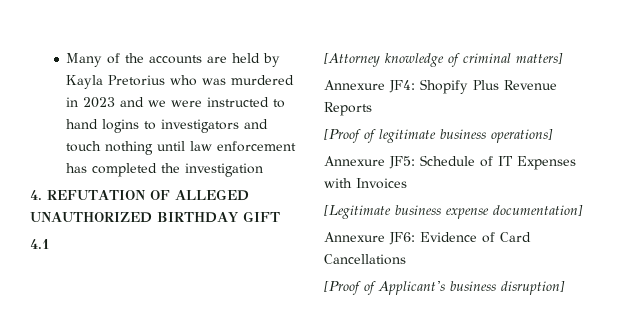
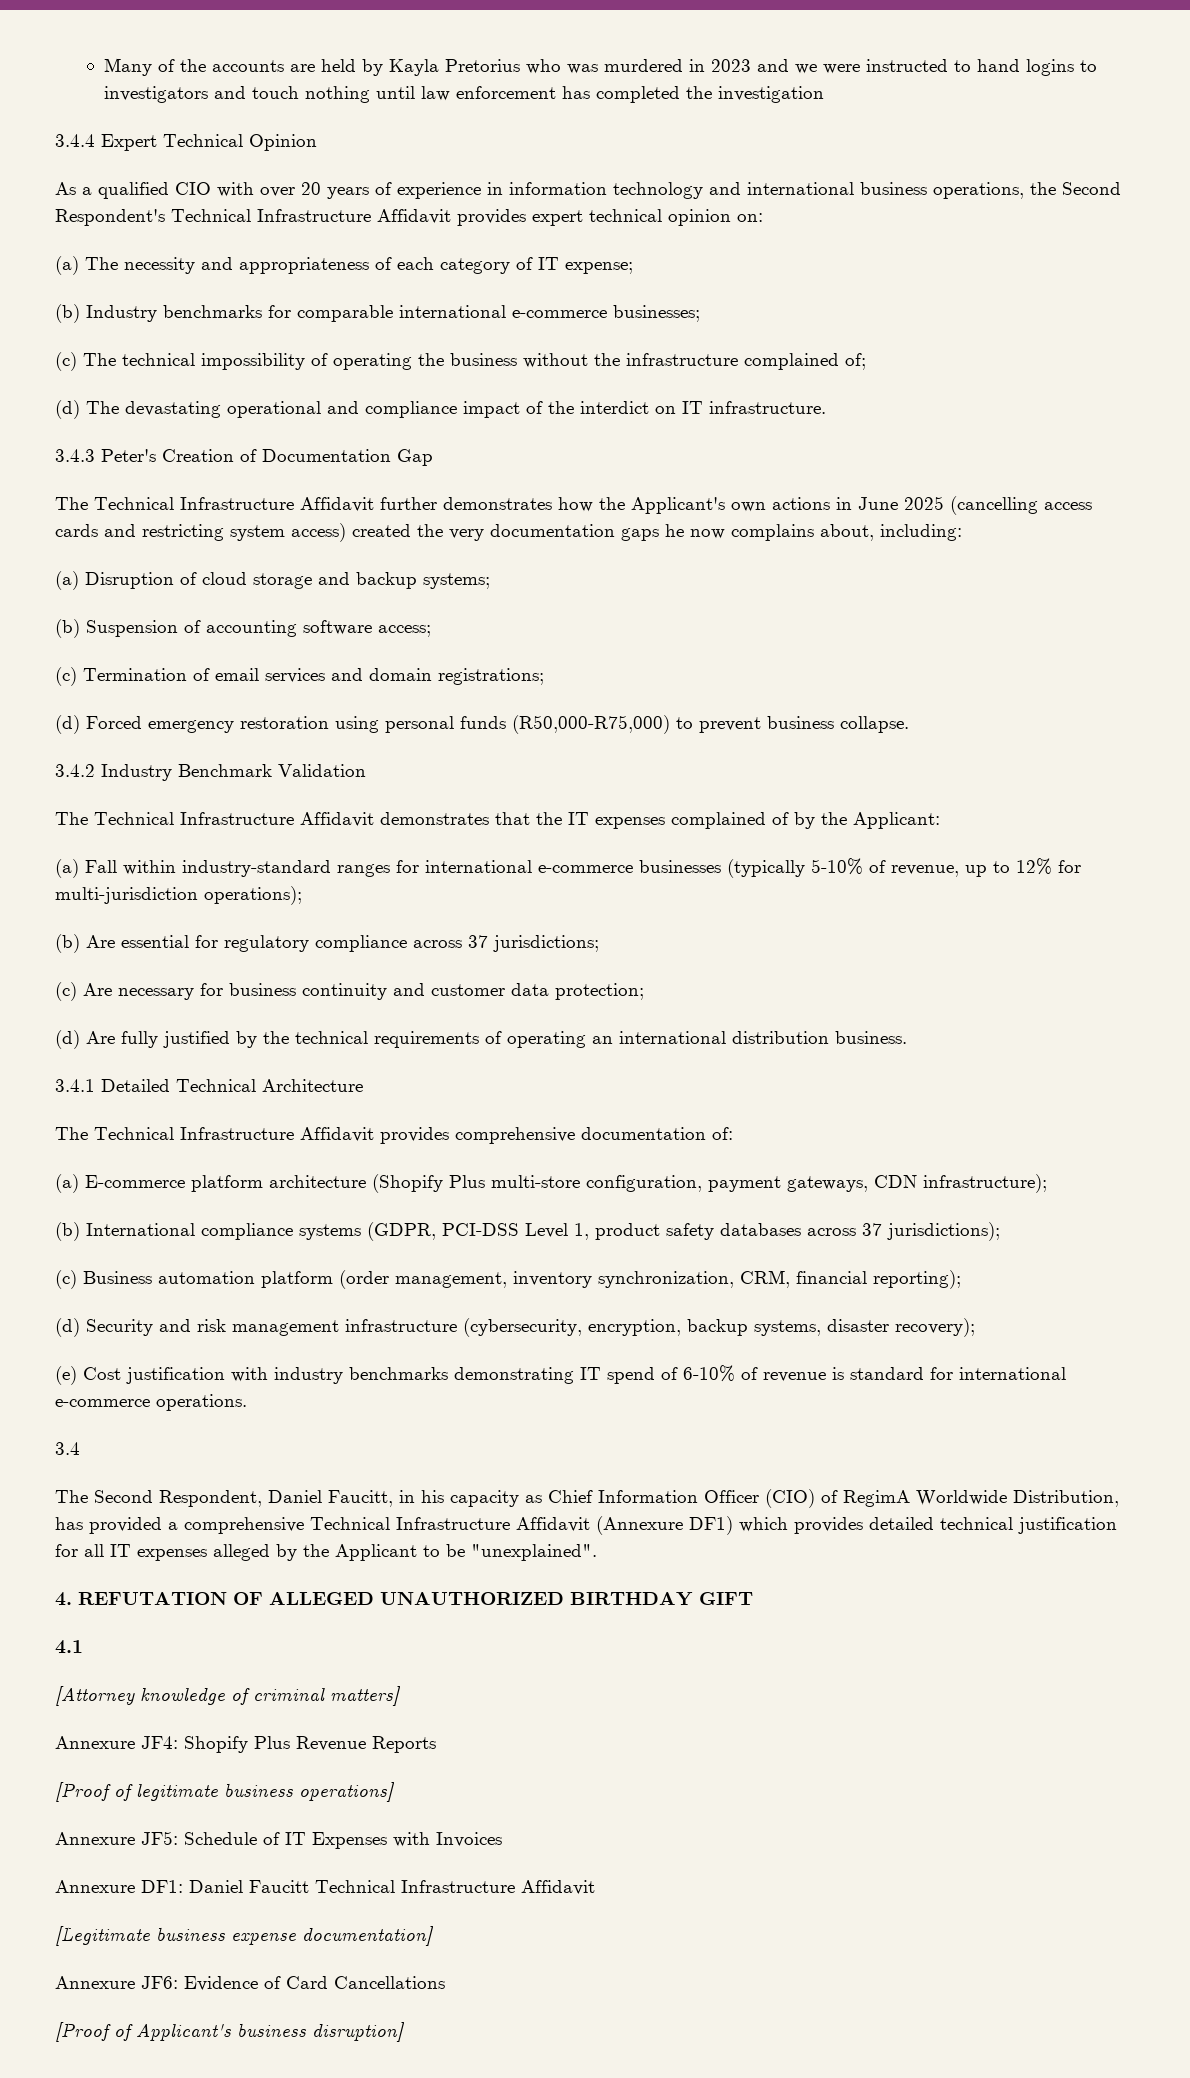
(264, 170) none -> [55,134,317,151] [55,182,1121,199] [55,209,763,226] [55,256,633,275] [55,304,700,323] [55,352,866,371] [55,400,826,419] [55,449,433,466] [55,496,1092,515] [55,523,962,542] [55,571,490,590] [55,619,431,638] [55,667,544,686] [55,715,909,734] [55,764,366,781] [55,812,940,829] [55,858,1081,878] [55,886,302,905] [55,934,599,953] [55,982,644,1001] [55,1030,907,1049] [55,1079,363,1092] [55,1127,733,1144] [55,1174,1047,1193] [55,1222,1000,1241] [55,1270,961,1289] [55,1318,975,1337] [55,1365,1066,1385] [55,1394,247,1411] [55,1442,80,1455] [55,1489,1119,1508] [55,1516,1117,1535] [55,1544,597,1561] // 3.4.4 Expert Technical Opinion // As a qualified CIO with over 20 years of experience in information technology and international business operations, the Second Respondent's Technical Infrastructure Affidavit provides expert technical opinion on: // (a) The necessity and appropriateness of each category of IT expense; // (b) Industry benchmarks for comparable international e-commerce businesses; // (c) The technical impossibility of operating the business without the infrastructure complained of; // (d) The devastating operational and compliance impact of the interdict on IT infrastructure. // 3.4.3 Peter's Creation of Documentation Gap // The Technical Infrastructure Affidavit further demonstrates how the Applicant's own actions in June 2025 (cancelling access cards and restricting system access) created the very documentation gaps he now complains about, including: // (a) Disruption of cloud storage and backup systems; // (b) Suspension of accounting software access; // (c) Termination of email services and domain registrations; // (d) Forced emergency restoration using personal funds (R50,000-R75,000) to prevent business collapse. // 3.4.2 Industry Benchmark Validation // The Technical Infrastructure Affidavit demonstrates that the IT expenses complained of by the Applicant: // (a) Fall within industry-standard ranges for international e-commerce businesses (typically 5-10% of revenue, up to 12% for multi-jurisdiction operations); // (b) Are essential for regulatory compliance across 37 jurisdictions; // (c) Are necessary for business continuity and customer data protection; // (d) Are fully justified by the technical requirements of operating an international distribution business. // 3.4.1 Detailed Technical Architecture // The Technical Infrastructure Affidavit provides comprehensive documentation of: // (a) E-commerce platform architecture (Shopify Plus multi-store configuration, payment gateways, CDN infrastructure); // (b) International compliance systems (GDPR, PCI-DSS Level 1, product safety databases across 37 jurisdictions); // (c) Business automation platform (order management, inventory synchronization, CRM, financial reporting); // (d) Security and risk management infrastructure (cybersecurity, encryption, backup systems, disaster recovery); // (e) Cost justification with industry benchmarks demonstrating IT spend of 6-10% of revenue is standard for international e-commerce operations. // 3.4 // The Second Respondent, Daniel Faucitt, in his capacity as Chief Information Officer (CIO) of RegimA Worldwide Distribution, has provided a comprehensive Technical Infrastructure Affidavit (Annexure DF1) which provides detailed technical justification for all IT expenses alleged by the Applicant to be "unexplained".
(407, 183) none -> [55,1880,595,1895] // Annexure DF1: Daniel Faucitt Technical Infrastructure Affidavit

